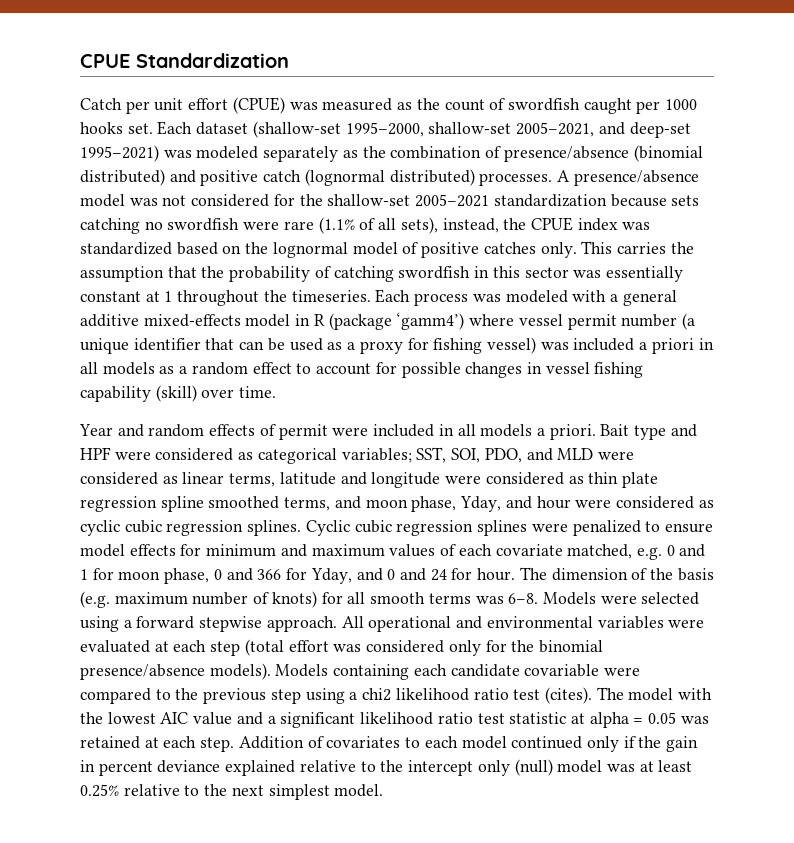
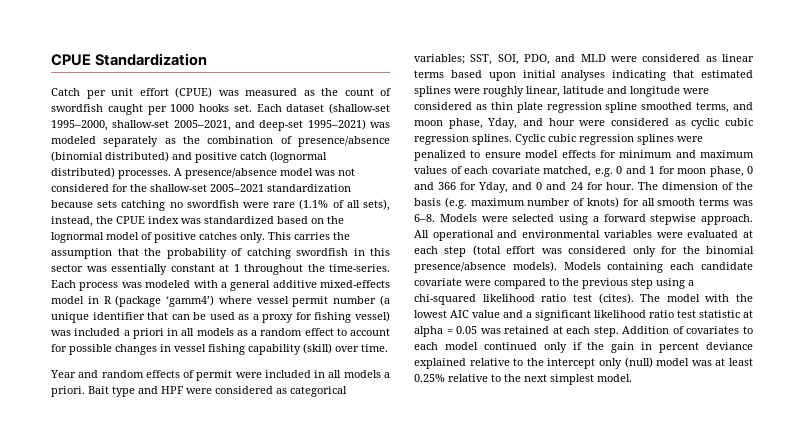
[291,290,371,302] timeseries. -> [329,264,390,272] time-series.
[229,473,276,487] terms, -> [414,70,753,81] [414,86,560,97] terms based upon initial analyses indicating that estimated splines were roughly linear,
[524,664,600,677] covariable -> [414,278,462,286] covariate
[362,688,392,701] chi2 -> [414,294,476,305] chi-squared

